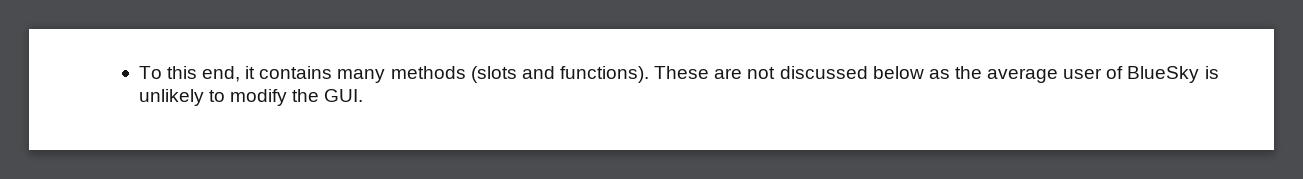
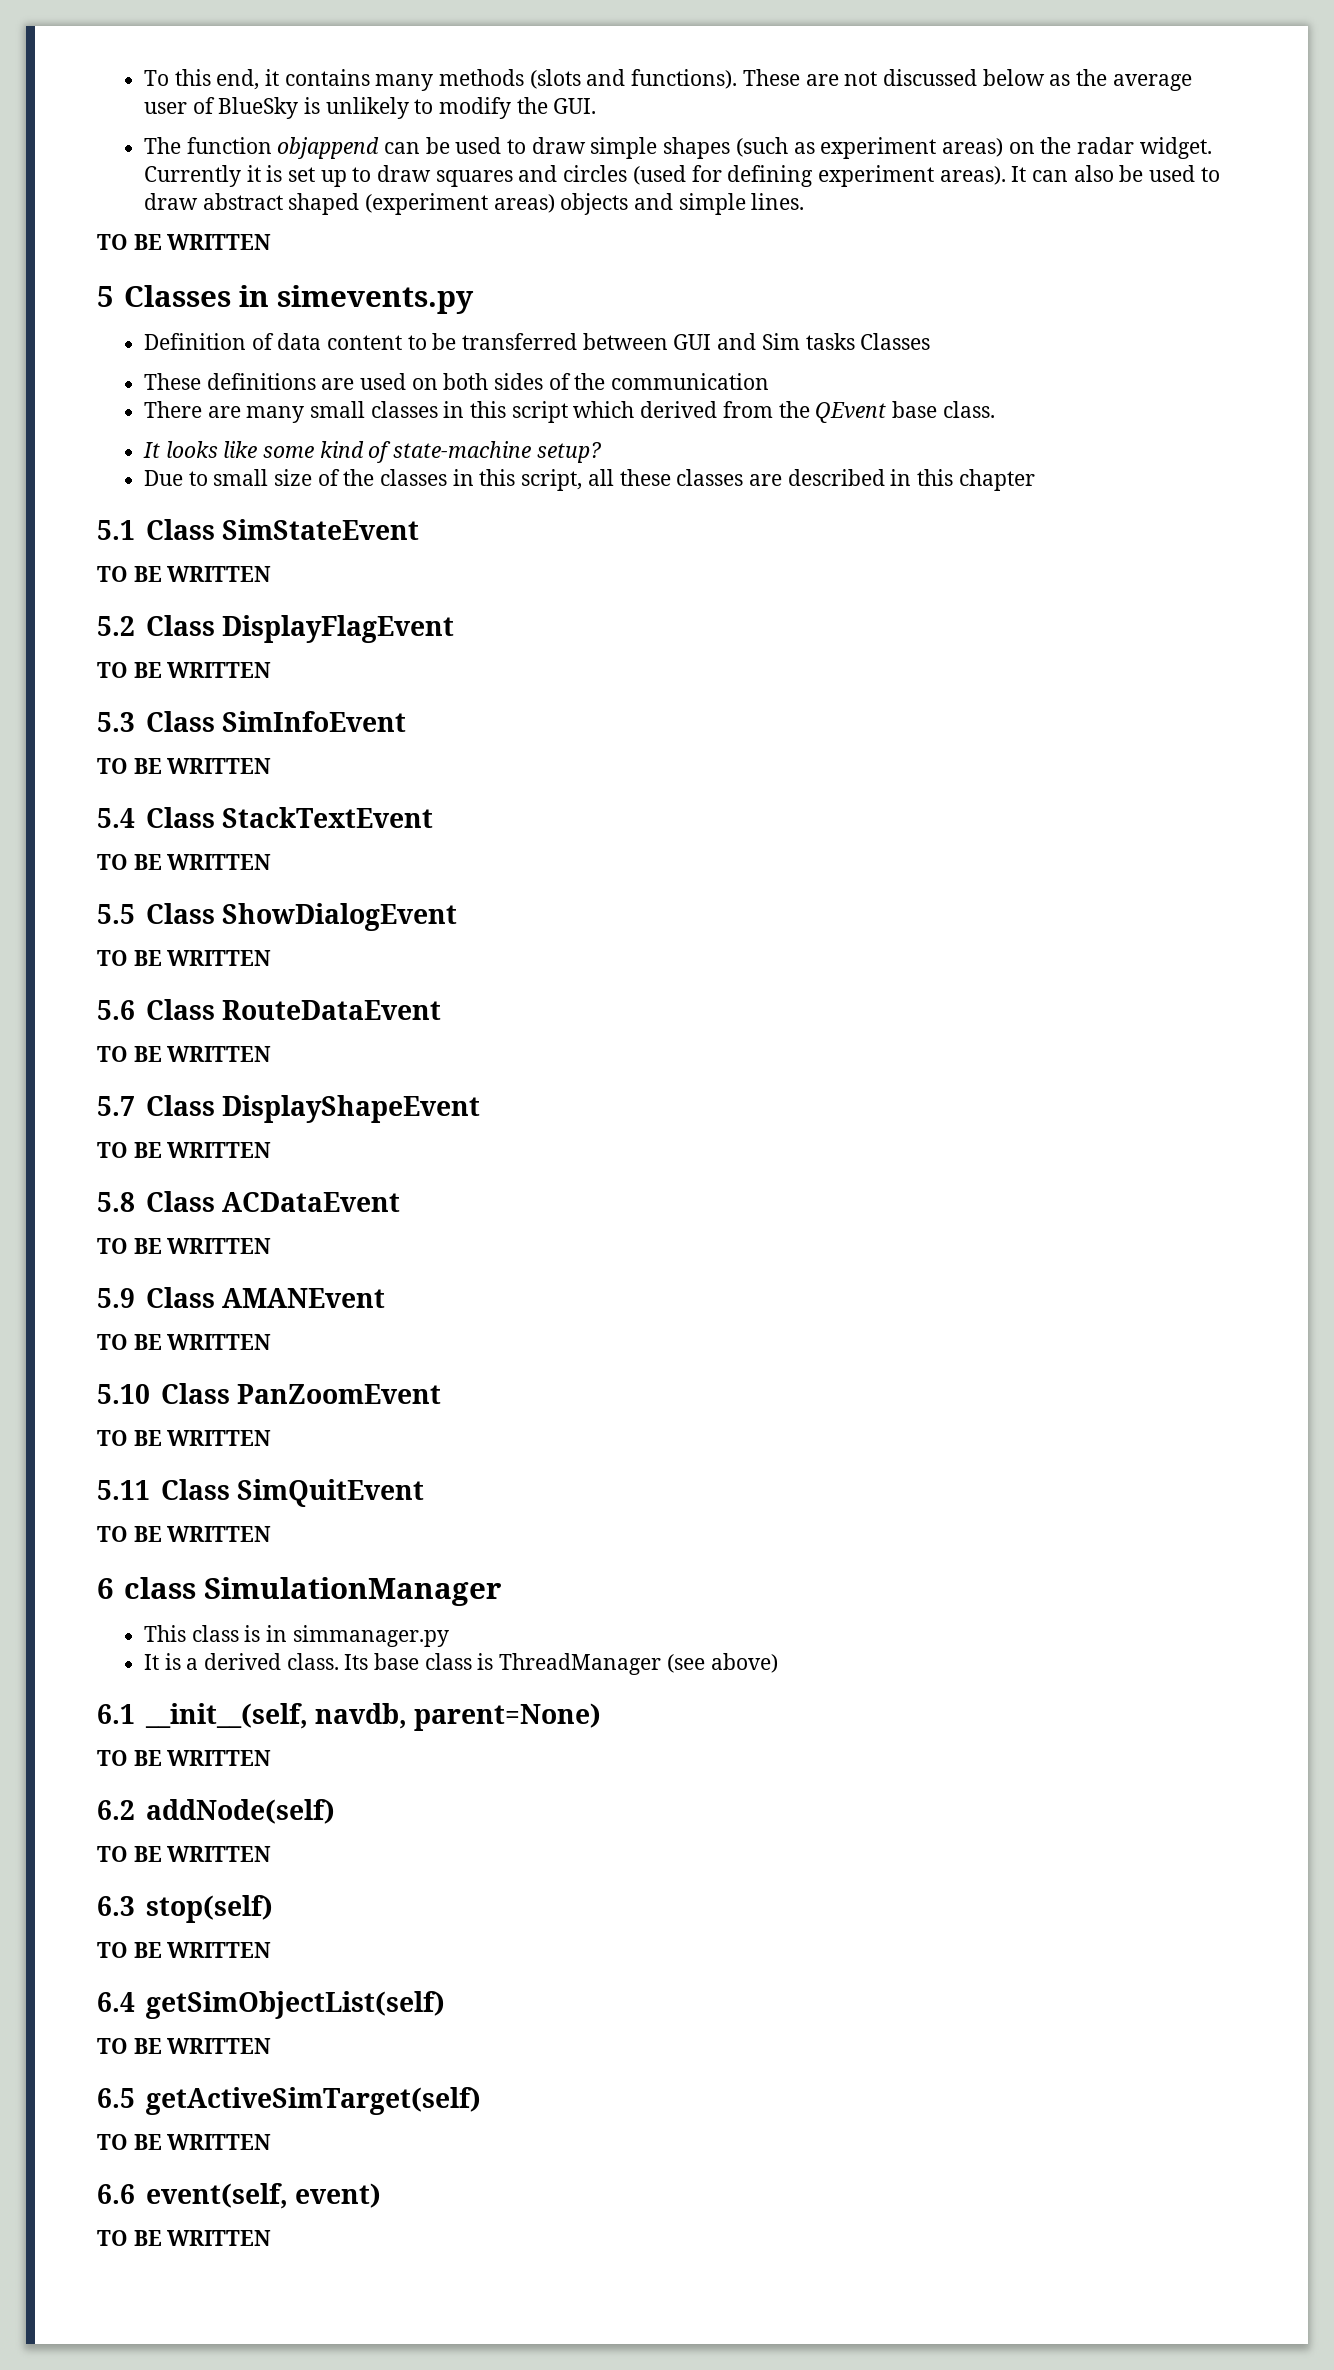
(364, 95) none -> [144,137,1212,159] [144,165,1220,187] [144,193,805,215] [97,234,272,250] [97,285,474,314] [144,333,931,350] [144,373,770,390] [144,401,995,423] [143,441,601,463] [144,469,1035,491] [97,519,419,540] [97,566,272,582] [97,615,454,643] [97,662,272,678] [97,711,406,732] [97,758,272,774] [97,807,433,828] [97,854,272,870] [97,903,457,931] [97,950,272,966] [97,999,441,1020] [97,1046,272,1062] [97,1095,480,1123] [97,1142,272,1158] [97,1191,400,1212] [97,1238,272,1254] [97,1287,385,1308] [97,1334,272,1350] [97,1383,441,1404] [97,1430,272,1446] [97,1479,424,1507] [97,1526,272,1542] [97,1577,501,1606] [144,1625,449,1647] [144,1653,778,1675] [97,1703,601,1731] [97,1750,272,1766] [97,1799,335,1824] [97,1846,272,1862] [97,1895,273,1923] [97,1942,272,1958] [97,1991,445,2019] [97,2038,272,2054] [97,2087,481,2115] [97,2134,272,2150] [97,2183,381,2209] [97,2230,272,2246] // The function objappend can be used to draw simple shapes (such as experiment areas) on the radar widget. Currently it is set up to draw squares and circles (used for defining experiment areas). It can also be used to draw abstract shaped (experiment areas) objects and simple lines. // TO BE WRITTEN // 5 Classes in simevents.py // Definition of data content to be transferred between GUI and Sim tasks Classes // These definitions are used on both sides of the communication // There are many small classes in this script which derived from the QEvent base class. // It looks like some kind of state-machine setup? // Due to small size of the classes in this script, all these classes are described in this chapter // 5.1 Class SimStateEvent // TO BE WRITTEN // 5.2 Class DisplayFlagEvent // TO BE WRITTEN // 5.3 Class SimInfoEvent // TO BE WRITTEN // 5.4 Class StackTextEvent // TO BE WRITTEN // 5.5 Class ShowDialogEvent // TO BE WRITTEN // 5.6 Class RouteDataEvent // TO BE WRITTEN // 5.7 Class DisplayShapeEvent // TO BE WRITTEN // 5.8 Class ACDataEvent // TO BE WRITTEN // 5.9 Class AMANEvent // TO BE WRITTEN // 5.10 Class PanZoomEvent // TO BE WRITTEN // 5.11 Class SimQuitEvent // TO BE WRITTEN // 6 class SimulationManager // This class is in simmanager.py // It is a derived class. Its base class is ThreadManager (see above) // 6.1 __init__(self, navdb, parent=None) // TO BE WRITTEN // 6.2 addNode(self) // TO BE WRITTEN // 6.3 stop(self) // TO BE WRITTEN // 6.4 getSimObjectList(self) // TO BE WRITTEN // 6.5 getActiveSimTarget(self) // TO BE WRITTEN // 6.6 event(self, event) // TO BE WRITTEN

